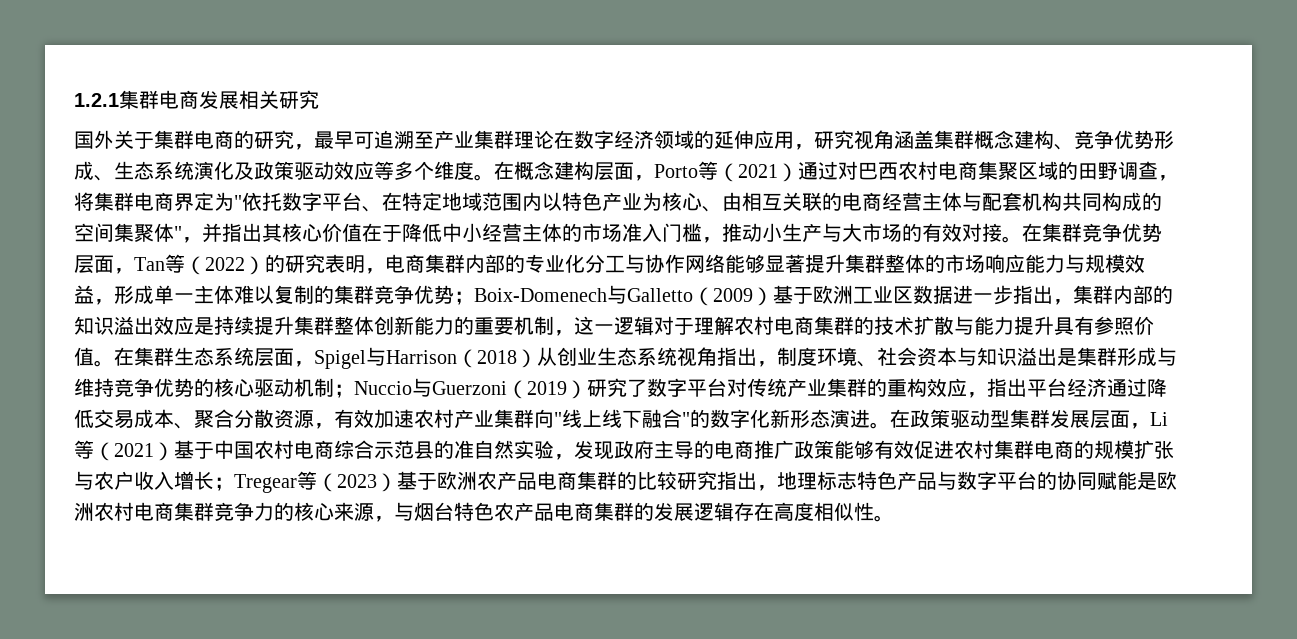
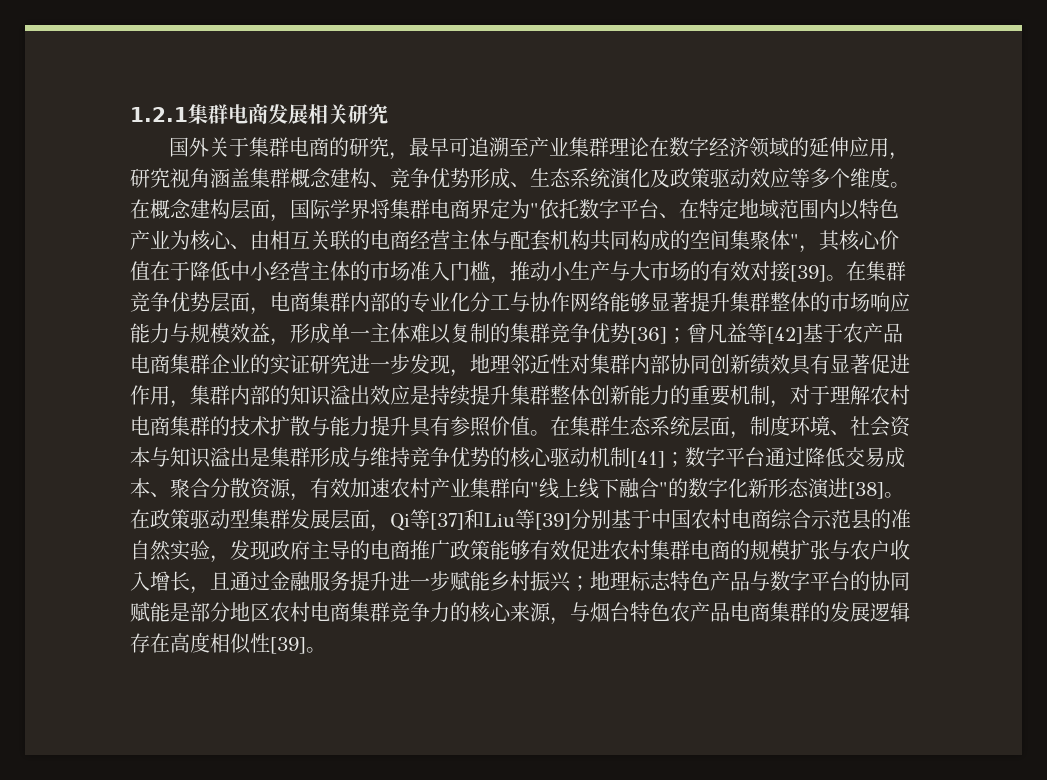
[654,161,1178,182] Porto等（2021）通过对巴西农村电商集聚区域的田野调查， -> [290,199,370,219] 国际学界
[202,223,262,243] 并指出 -> (819, 249) none
(1002, 232) none -> [790,265,826,282] [39]
[134,254,385,275] Tan等（2022）的研究表明， -> (270, 311) none
[454,285,1053,306] ；Boix-Domenech与Galletto（2009）基于欧洲工业区数据进一步指出 -> [630,323,903,344] [130,354,910,377] [130,385,170,405] [36]；曾凡益等[42]基于农产品电商集群企业的实证研究进一步发现，地理邻近性对集群内部协同创新绩效具有显著促进作用
[574,316,654,336] 这一逻辑 -> (790, 404) none
[314,347,777,369] Spigel与Harrison（2018）从创业生态系统视角指出， -> (750, 435) none
[334,378,1107,399] ；Nuccio与Guerzoni（2019）研究了数字平台对传统产业集群的重构效应，指出平台经济 -> [630,447,765,468] [41]；数字平台
(870, 418) none -> [848,482,884,499] [38]
[1150,412,1168,426] [74,440,174,461] Li等（2021） -> [390,509,611,531] Qi等[37]和Liu等[39]分别
[214,471,777,493] ；Tregear等（2023）基于欧洲农产品电商集群的比较研究指出， -> [190,571,590,594] ，且通过金融服务提升进一步赋能乡村振兴；
[1157,471,1177,490] [74,502,94,521] 欧洲 -> [190,602,270,622] 部分地区
(874, 511) none -> [270,637,306,654] [39]

